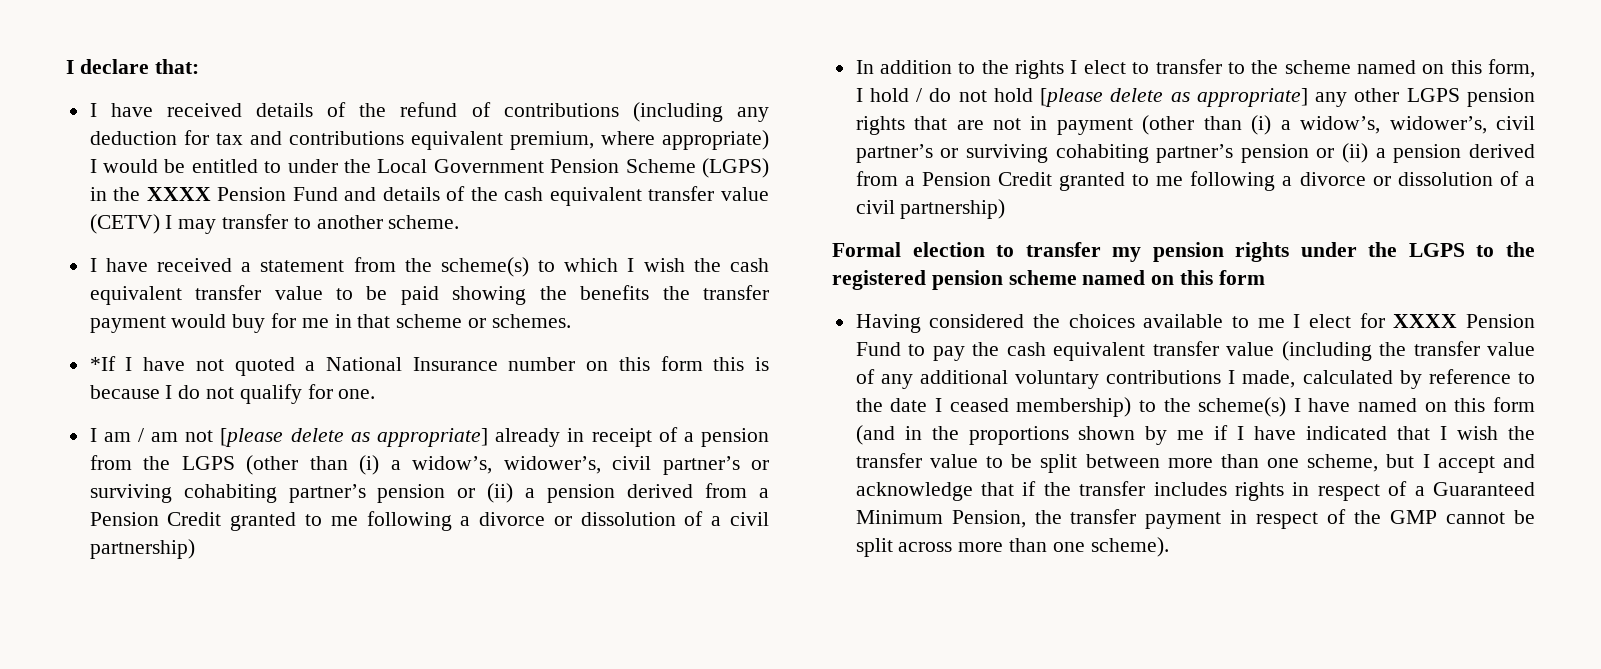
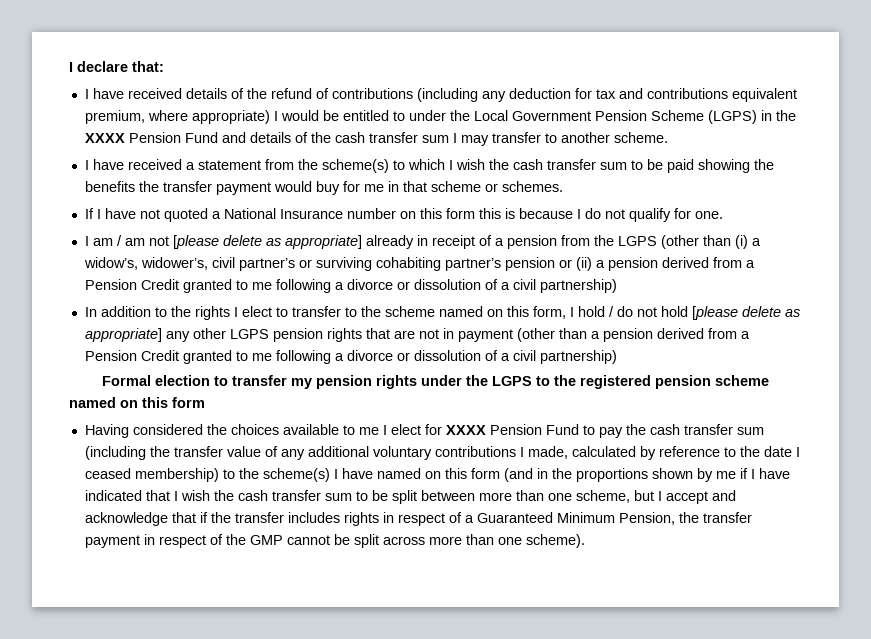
[549,186,769,206] [89,214,160,234] equivalent transfer value (CETV) -> [368,132,449,143] transfer sum
[89,285,323,305] equivalent transfer value -> [546,159,627,170] transfer sum
[89,356,116,371] *If -> [84,208,94,219] If
[1251,115,1535,135] [855,143,1369,163] (i) a widow’s, widower’s, civil partner’s or surviving cohabiting partner’s pension or (ii) -> (587, 333) none
[1053,341,1275,361] equivalent transfer value -> [683,424,764,435] transfer sum
[855,453,978,468] transfer value -> [237,490,352,501] cash transfer sum

